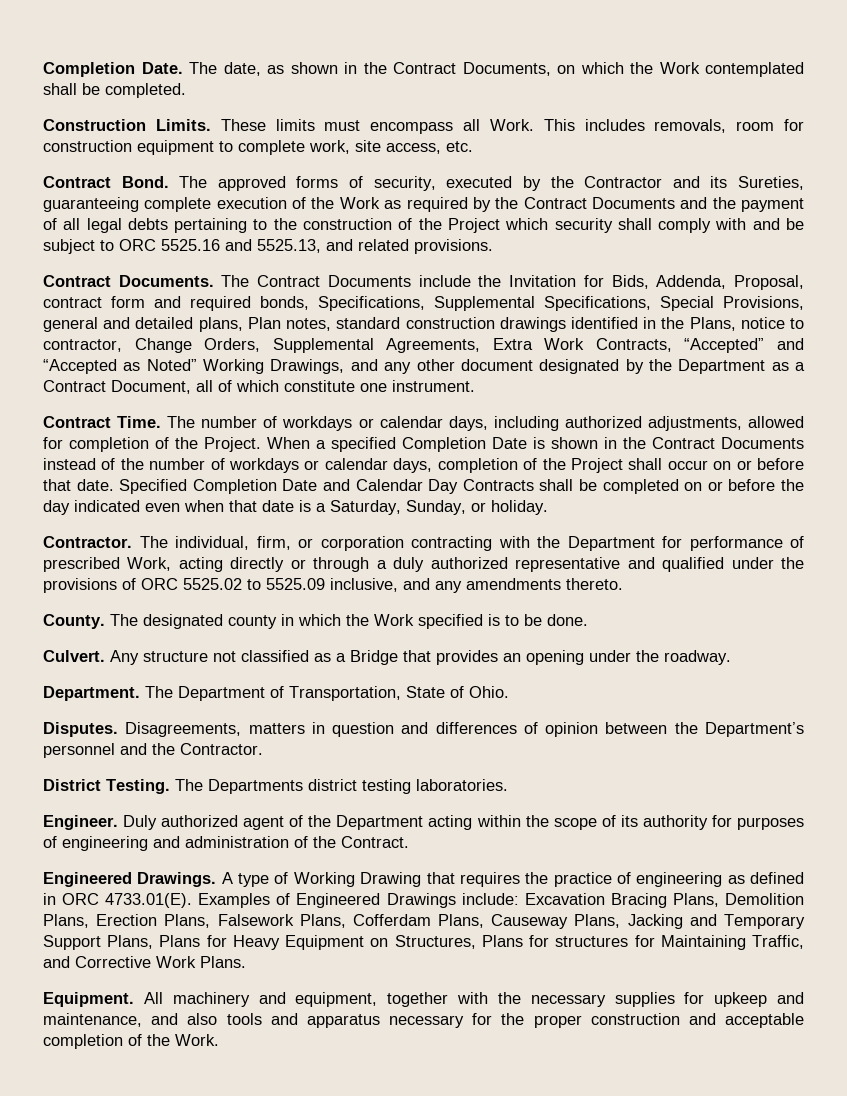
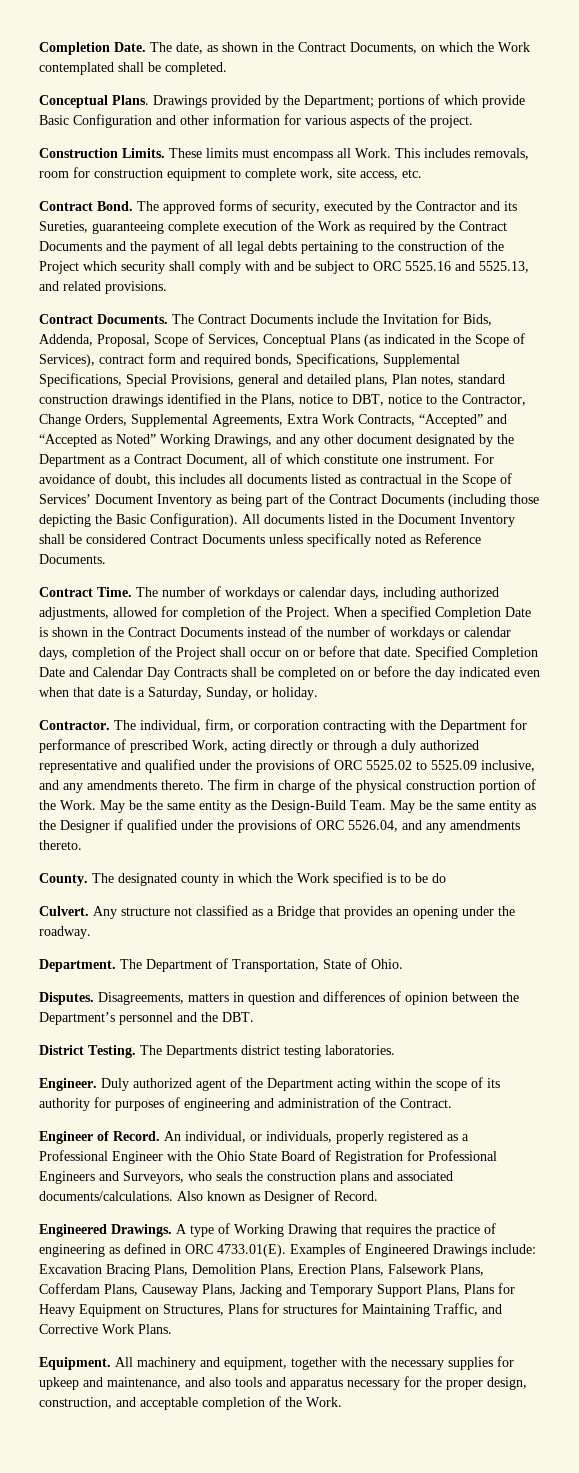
(186, 90) none -> [39,94,525,108] [39,114,473,128] // Conceptual Plans. Drawings provided by the Department; portions of which provide Basic Configuration and other information for various aspects of the project.
(805, 282) none -> [154,333,525,347] [39,354,95,367] Scope of Services, Conceptual Plans (as indicated in the Scope of Services),
[43,339,122,352] contractor, -> [352,394,526,406] DBT, notice to the Contractor,
(475, 386) none -> [474,454,494,464] [39,473,512,487] [39,493,539,507] [39,513,515,527] [39,533,481,547] [39,554,106,564] For avoidance of doubt, this includes all documents listed as contractual in the Scope of Services’ Document Inventory as being part of the Contract Documents (including those depicting the Basic Configuration). All documents listed in the Document Inventory shall be considered Contract Documents unless specifically noted as Reference Documents.
(623, 584) none -> [208,779,536,793] [39,800,536,813] [39,819,520,833] [39,840,82,850] The firm in charge of the physical construction portion of the Work. May be the same entity as the Design-Build Team. May be the same entity as the Designer if qualified under the provisions of ORC 5526.04, and any amendments thereto.
[547,614,588,626] done. -> [432,873,446,883] do
[180,743,263,755] Contractor. -> [222,1012,254,1022] DBT.
(409, 842) none -> [39,1131,469,1144] [39,1150,497,1164] [39,1171,453,1184] [39,1190,378,1204] // Engineer of Record. An individual, or individuals, properly registered as a Professional Engineer with the Ohio State Board of Registration for Professional Engineers and Surveyors, who seals the construction plans and associated documents/calculations. Also known as Designer of Record.
[590,1013,680,1025] construction -> [487,1377,527,1390] [39,1397,112,1409] design, construction,

